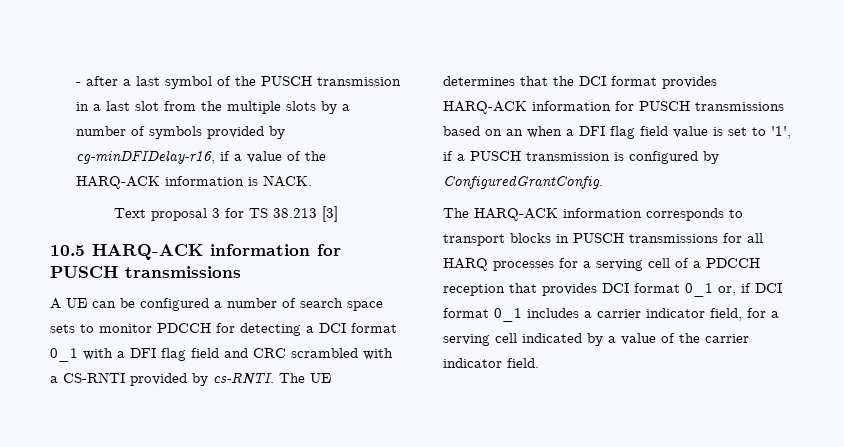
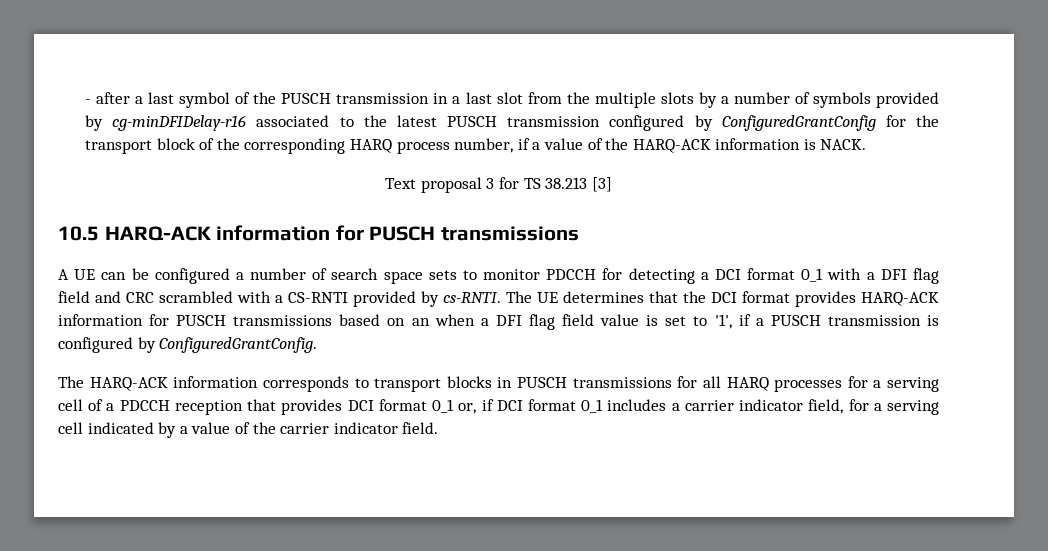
[76,150,216,164] cg-minDFIDelay-r16, -> [112,115,939,131] [85,138,514,154] cg-minDFIDelay-r16 associated to the latest PUSCH transmission configured by ConfiguredGrantConfig for the transport block of the corresponding HARQ process number,

